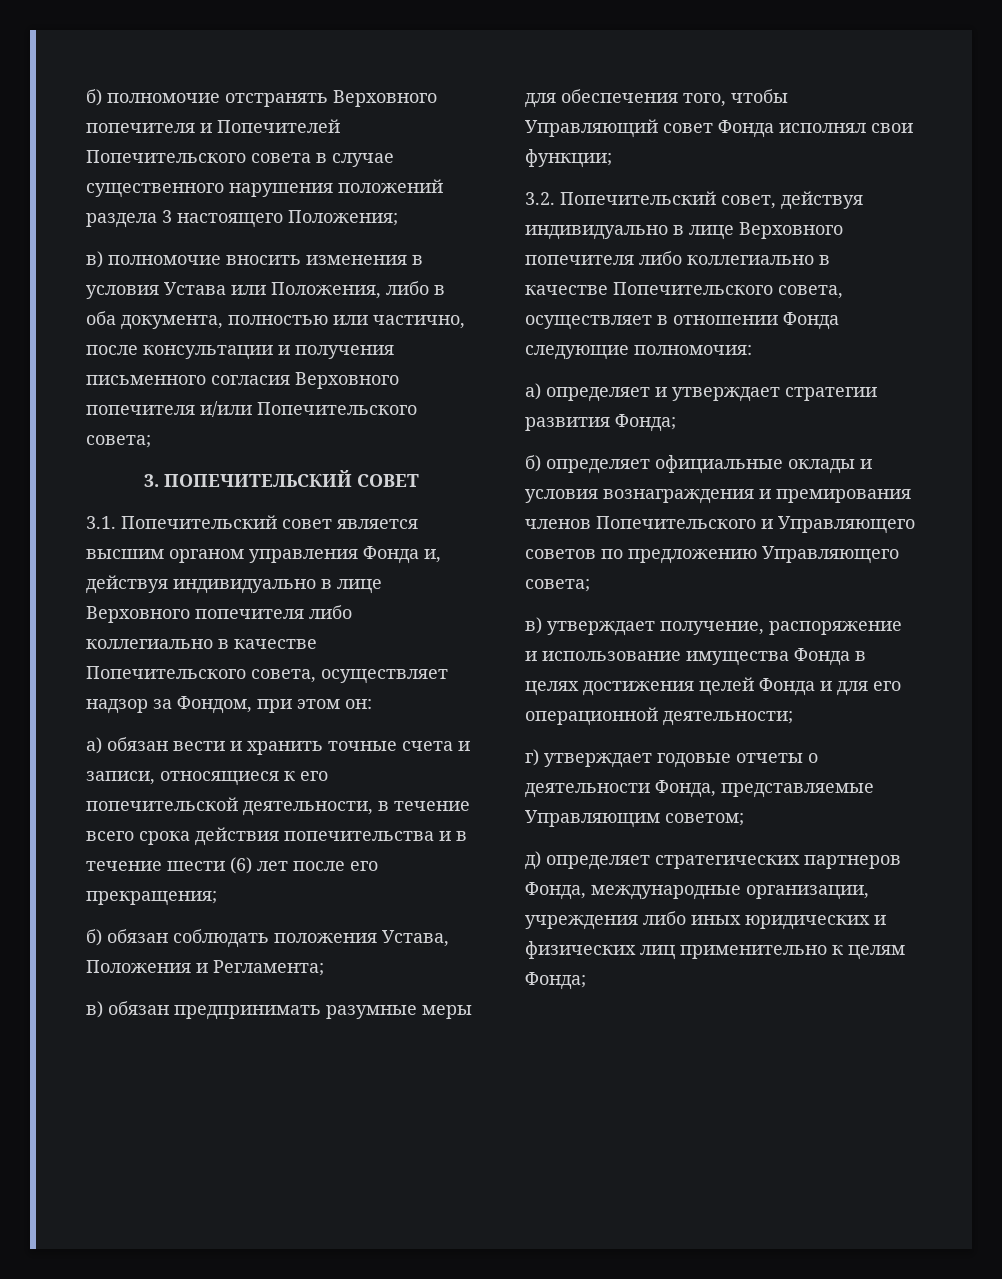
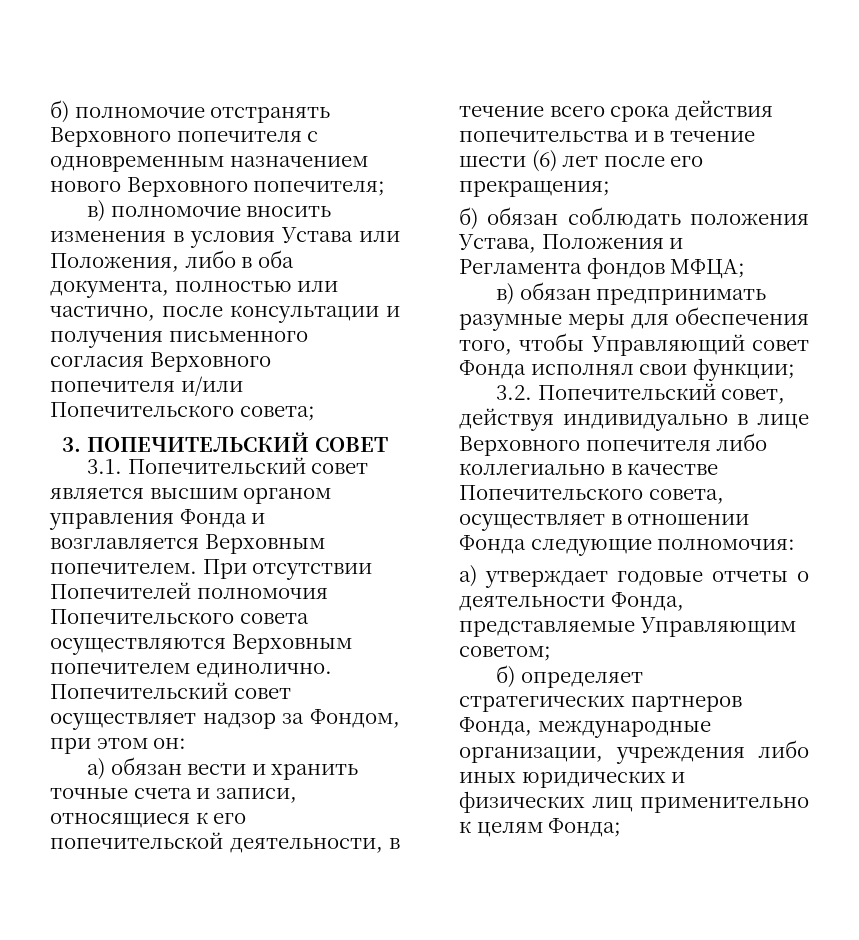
[200,119,340,133] [86,150,394,167] [86,179,443,198] [86,210,398,228] и Попечителей Попечительского совета в случае существенного нарушения положений раздела 3 настоящего Положения; -> [307,131,319,142] [50,156,368,172] [50,177,386,197] с одновременным назначением нового Верховного попечителя;
[424,549,441,563] [86,575,382,594] [86,605,352,623] [86,639,317,649] [86,666,316,683] и, действуя индивидуально в лице Верховного попечителя либо коллегиально в качестве Попечительского совета, -> [251,513,266,524] [50,534,325,554] [50,559,373,580] [50,582,328,599] [50,609,309,624] [50,634,352,655] [50,663,332,678] [50,682,291,699] и возглавляется Верховным попечителем. При отсутствии Попечителей полномочия Попечительского совета осуществляются Верховным попечителем единолично. Попечительский совет
[213,960,324,976] Регламента; -> [459,257,746,279] Регламента фондов МФЦА;
[546,387,877,402] [525,414,676,432] [525,455,872,474] [525,489,911,504] [525,516,915,534] [525,546,899,564] [525,579,590,592] [525,617,902,636] [525,648,866,666] [525,677,901,696] [525,707,793,726] [525,749,539,766] определяет и утверждает стратегии развития Фонда; // б) определяет официальные оклады и условия вознаграждения и премирования членов Попечительского и Управляющего советов по предложению Управляющего совета; // в) утверждает получение, распоряжение и использование имущества Фонда в целях достижения целей Фонда и для его операционной деятельности; // г) -> (477, 576) none
[525,851,541,870] д) -> [496,665,516,688] б)

